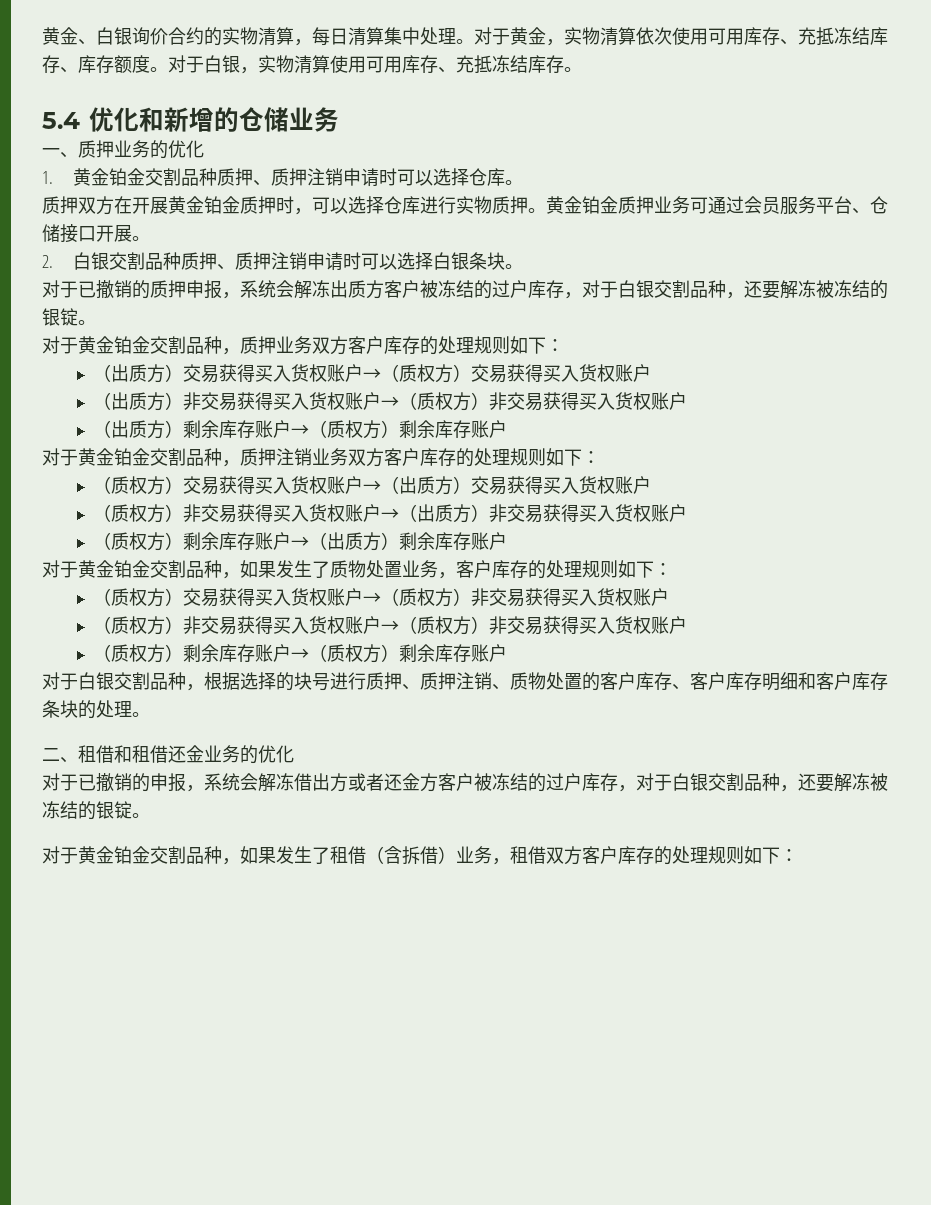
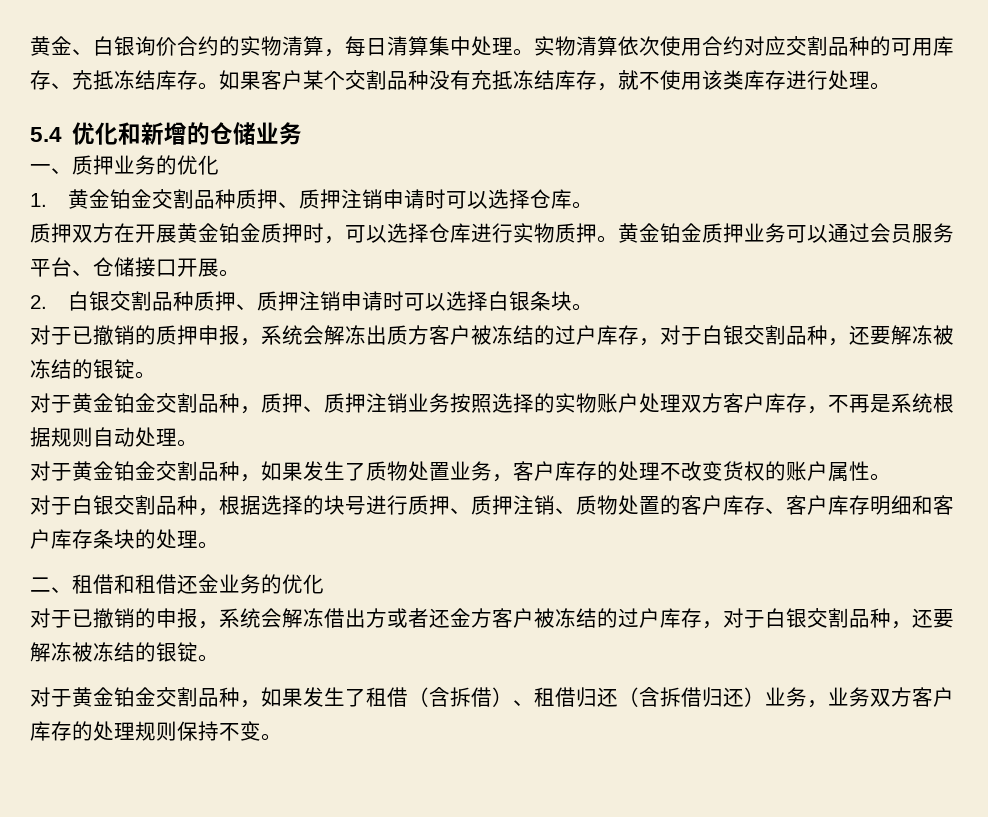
[474,27,564,46] 对于黄金， -> (534, 52) none
[708,27,888,46] [42,55,564,74] 可用库存、充抵冻结库存、库存额度。对于白银，实物清算使用可用库存、充抵冻结库存 -> [702,36,954,56] [30,70,870,91] 合约对应交割品种的可用库存、充抵冻结库存。如果客户某个交割品种没有充抵冻结库存，就不使用该类库存进行处理
(708, 205) none -> [807,225,828,243] 以
[276,336,564,355] [92,364,651,383] [92,392,687,411] [92,420,507,439] [42,448,600,467] [92,476,651,495] [92,504,687,523] [92,532,507,551] 业务双方客户库存的处理规则如下： // （出质方）交易获得买入货权账户→（质权方）交易获得买入货权账户 // （出质方）非交易获得买入货权账户→（质权方）非交易获得买入货权账户 // （出质方）剩余库存账户→（质权方）剩余库存账户 // 对于黄金铂金交割品种，质押注销业务双方客户库存的处理规则如下： // （质权方）交易获得买入货权账户→（出质方）交易获得买入货权账户 // （质权方）非交易获得买入货权账户→（出质方）非交易获得买入货权账户 // （质权方）剩余库存账户→（出质方）剩余库存账户 -> [303,393,954,414] [30,427,198,447] 、质押注销业务按照选择的实物账户处理双方客户库存，不再是系统根据规则自动处理。
[582,560,672,578] [92,588,669,607] [92,616,687,635] [92,644,507,663] 规则如下： // （质权方）交易获得买入货权账户→（质权方）非交易获得买入货权账户 // （质权方）非交易获得买入货权账户→（质权方）非交易获得买入货权账户 // （质权方）剩余库存账户→（质权方）剩余库存账户 -> [660,461,891,482] 不改变货权的账户属性。
[456,846,798,865] 业务，租借双方客户库存的处理规则如下： -> [513,687,954,708] [30,721,282,741] 、租借归还（含拆借归还）业务，业务双方客户库存的处理规则保持不变。

